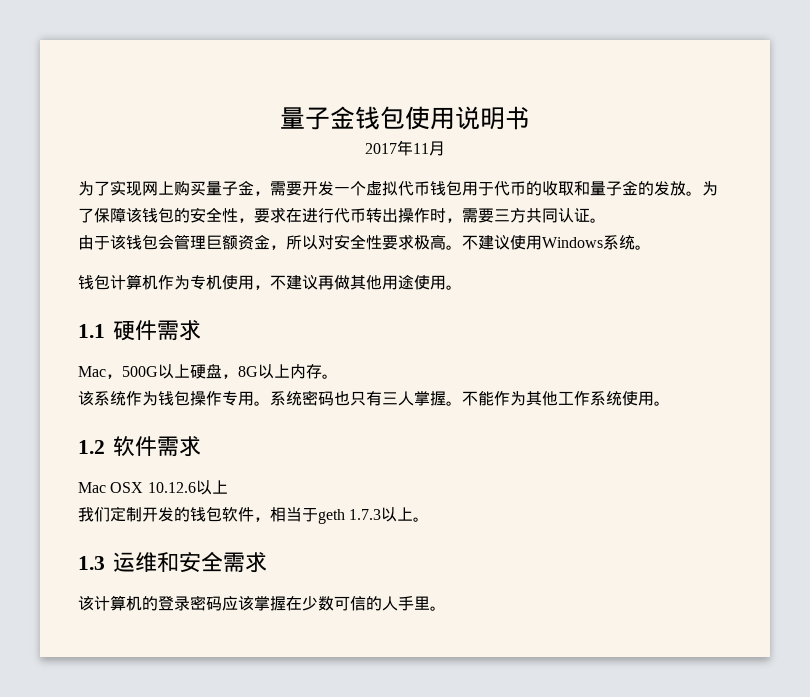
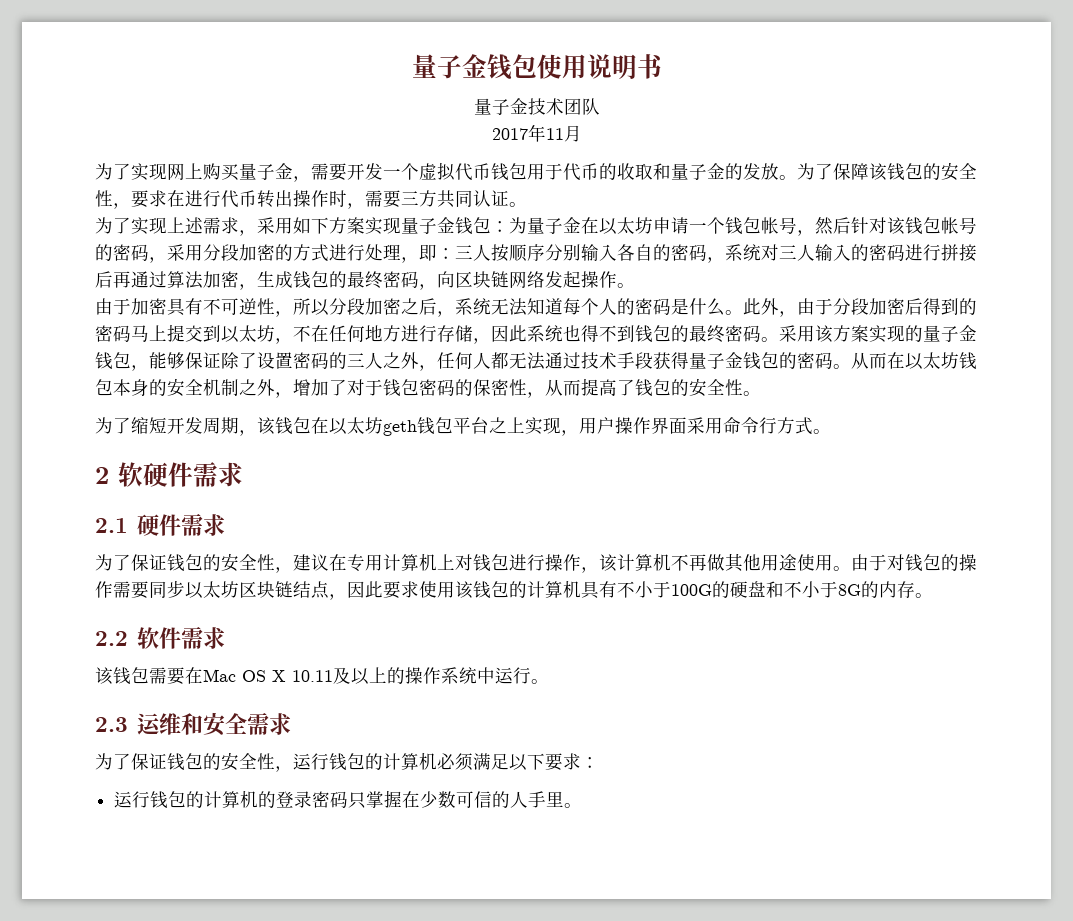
(530, 118) none -> [473,98,600,115] // 量子金技术团队
[78,234,651,250] [78,274,318,290] 由于该钱包会管理巨额资金，所以对安全性要求极高。不建议使用Windows系统。 // 钱包计算机作为专机使用，不建议 -> [95,217,977,236] [95,244,977,263] [95,271,635,290] [95,298,977,317] [95,324,977,344] [95,352,977,371] [95,378,761,398] [95,417,831,436] [95,462,243,487] [95,513,225,536] [95,553,689,573] 为了实现上述需求，采用如下方案实现量子金钱包：为量子金在以太坊申请一个钱包帐号，然后针对该钱包帐号的密码，采用分段加密的方式进行处理，即：三人按顺序分别输入各自的密码，系统对三人输入的密码进行拼接后再通过算法加密，生成钱包的最终密码，向区块链网络发起操作。 // 由于加密具有不可逆性，所以分段加密之后，系统无法知道每个人的密码是什么。此外，由于分段加密后得到的密码马上提交到以太坊，不在任何地方进行存储，因此系统也得不到钱包的最终密码。采用该方案实现的量子金钱包，能够保证除了设置密码的三人之外，任何人都无法通过技术手段获得量子金钱包的密码。从而在以太坊钱包本身的安全机制之外，增加了对于钱包密码的保密性，从而提高了钱包的安全性。 // 为了缩短开发周期，该钱包在以太坊geth钱包平台之上实现，用户操作界面采用命令行方式。 // 2软硬件需求 // 2.1硬件需求 // 为了保证钱包的安全性，建议在专用计算机上对钱包进行操作，该计算机不
[78,320,201,341] [78,364,338,379] [78,390,670,406] [78,436,201,457] [78,480,228,495] [78,506,430,524] [78,556,105,570] // 1.1硬件需求 // Mac，500G以上硬盘，8G以上内存。 // 该系统作为钱包操作专用。系统密码也只有三人掌握。不能作为其他工作系统使用。 // 1.2软件需求 // Mac OSX 10.12.6以上 // 我们定制开发的钱包软件，相当于geth 1.7.3以上。 // 1.3 -> [851,554,977,572] [95,580,933,600] [95,626,225,649] [95,667,549,685] [95,717,128,732] 由于对钱包的操作需要同步以太坊区块链结点，因此要求使用该钱包的计算机具有不小于100G的硬盘和不小于8G的内存。 // 2.2软件需求 // 该钱包需要在Mac OS X 10.11及以上的操作系统中运行。 // 2.3
[78,596,94,611] 该 -> [95,752,599,772] [114,791,205,809] 为了保证钱包的安全性，运行钱包的计算机必须满足以下要求： // 运行钱包的
[222,596,254,611] 应该 -> [348,792,367,809] 只

